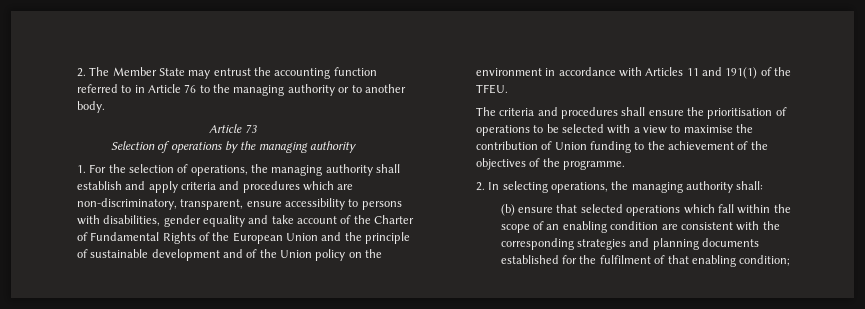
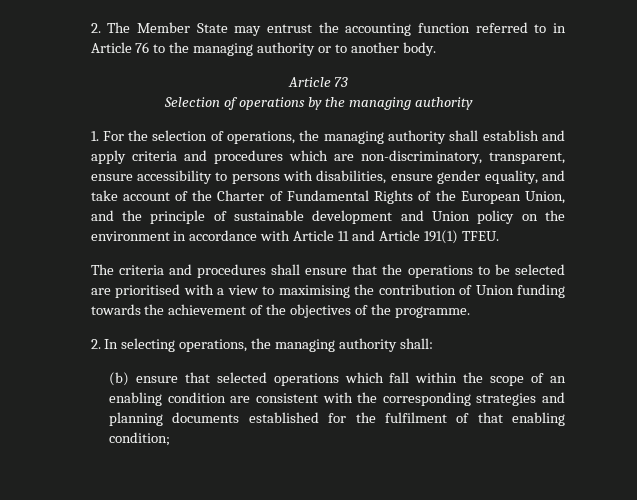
[163,215,245,227] gender equality -> [390,170,538,184] ensure gender equality,
[286,233,319,241] Union -> [525,191,565,204] Union,
[246,249,277,258] of the -> (424, 215) none
[645,67,684,76] Articles -> [293,230,335,241] Article
[725,67,792,79] 191(1) of the -> [378,230,458,244] Article 191(1)
[687,107,787,119] the prioritisation of -> [352,264,403,275] that the
(604, 128) none -> [90,284,181,298] are prioritised
[683,125,733,133] maximise -> [278,285,350,298] maximising
[634,142,645,150] to -> [90,304,141,315] towards

